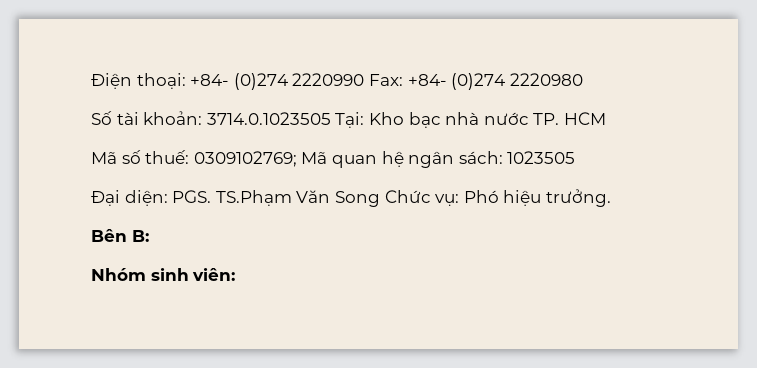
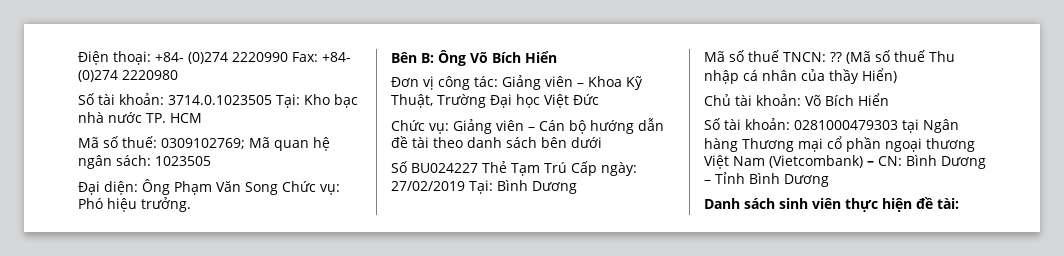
[172,190,292,206] PGS. TS.Phạm -> [142,179,212,195] Ông Phạm
[91,268,236,281] // Nhóm sinh viên: -> [438,50,557,66] [391,75,643,90] [391,94,599,108] [391,118,664,134] [391,136,602,148] [391,161,637,176] [391,180,577,194] [704,50,955,64] [704,68,897,84] [704,93,889,106] [704,118,959,133] [704,136,975,152] [704,155,986,169] [704,172,829,187] [704,197,959,213] Ông Võ Bích Hiển // Đơn vị công tác: Giảng viên – Khoa Kỹ Thuật, Trường Đại học Việt Đức // Chức vụ: Giảng viên – Cán bộ hướng dẫn đề tài theo danh sách bên dưới // Số BU024227 Thẻ Tạm Trú Cấp ngày: 27/02/2019 Tại: Bình Dương // Mã số thuế TNCN: ?? (Mã số thuế Thu nhập cá nhân của thầy Hiển) // Chủ tài khoản: Võ Bích Hiển // Số tài khoản: 0281000479303 tại Ngân hàng Thương mại cổ phần ngoại thương Việt Nam (Vietcombank) – CN: Bình Dương – Tỉnh Bình Dương // Danh sách sinh viên thực hiện đề tài:

